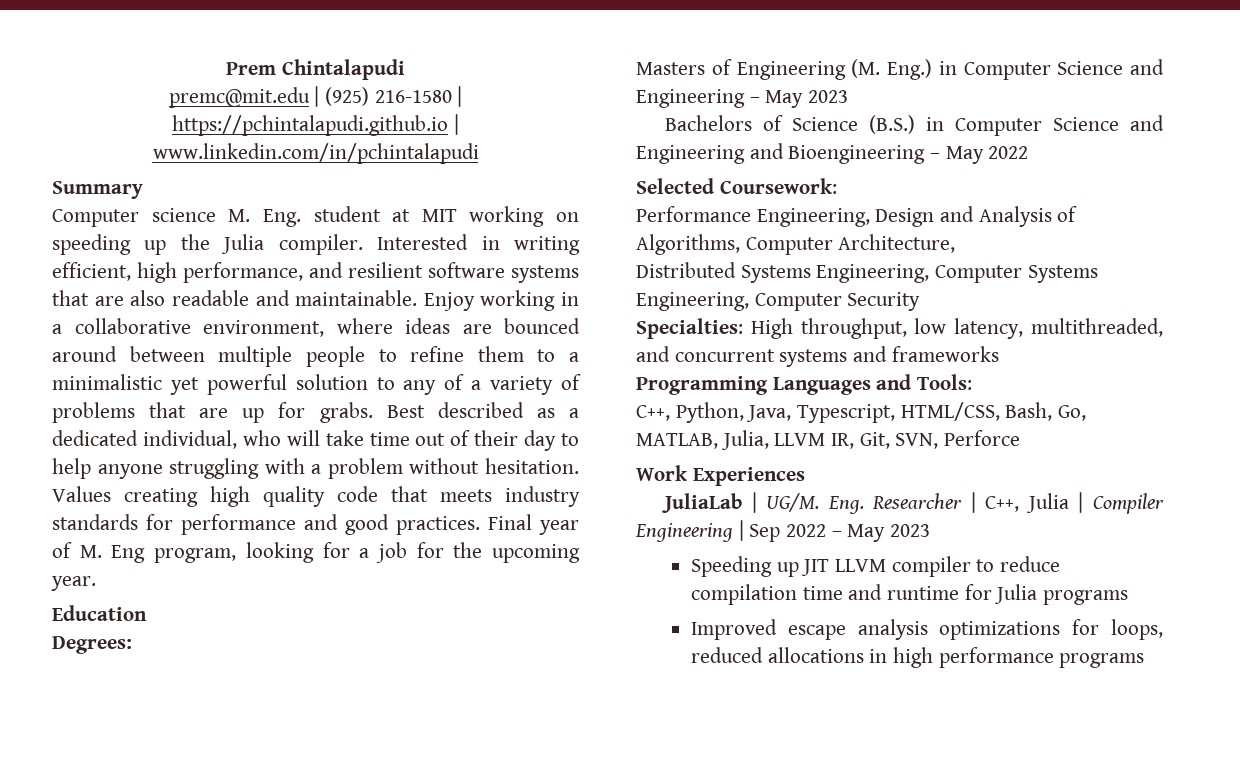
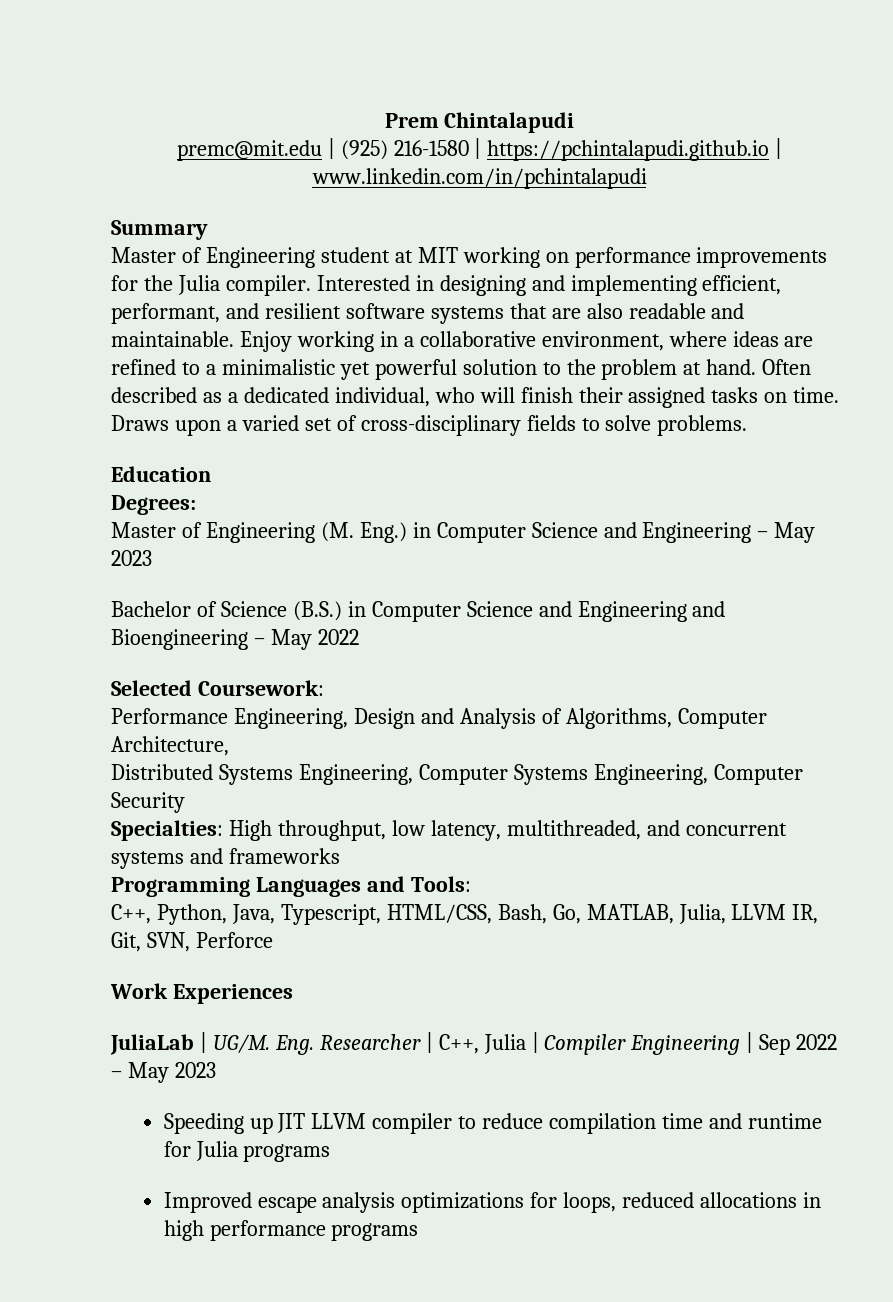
[52,208,301,227] Computer science M. Eng. -> [111,247,315,268] Master of Engineering
[52,234,167,255] speeding up -> [574,247,828,268] [111,275,138,291] performance improvements for
[514,236,580,255] [52,262,303,283] writing efficient, high performance, -> [439,275,782,296] [111,303,220,324] designing and implementing efficient, performant,
[504,318,580,334] [52,346,524,367] bounced around between multiple people to refine them -> [111,359,176,375] refined
[403,374,582,395] [52,402,425,423] any of a variety of problems that are up for grabs. Best -> [566,359,812,380] the problem at hand. Often
[325,430,579,451] [52,458,579,479] [52,486,580,507] [52,514,579,535] [52,542,580,563] [51,576,96,591] take time out of their day to help anyone struggling with a problem without hesitation. Values creating high quality code that meets industry standards for performance and good practices. Final year of M. Eng program, looking for a job for the upcoming year. -> [520,387,840,408] [111,415,748,436] finish their assigned tasks on time. Draws upon a varied set of cross-disciplinary fields to solve problems.
[636,62,705,75] Masters -> [111,522,176,538] Master
[665,115,753,131] Bachelors -> [111,601,191,617] Bachelor

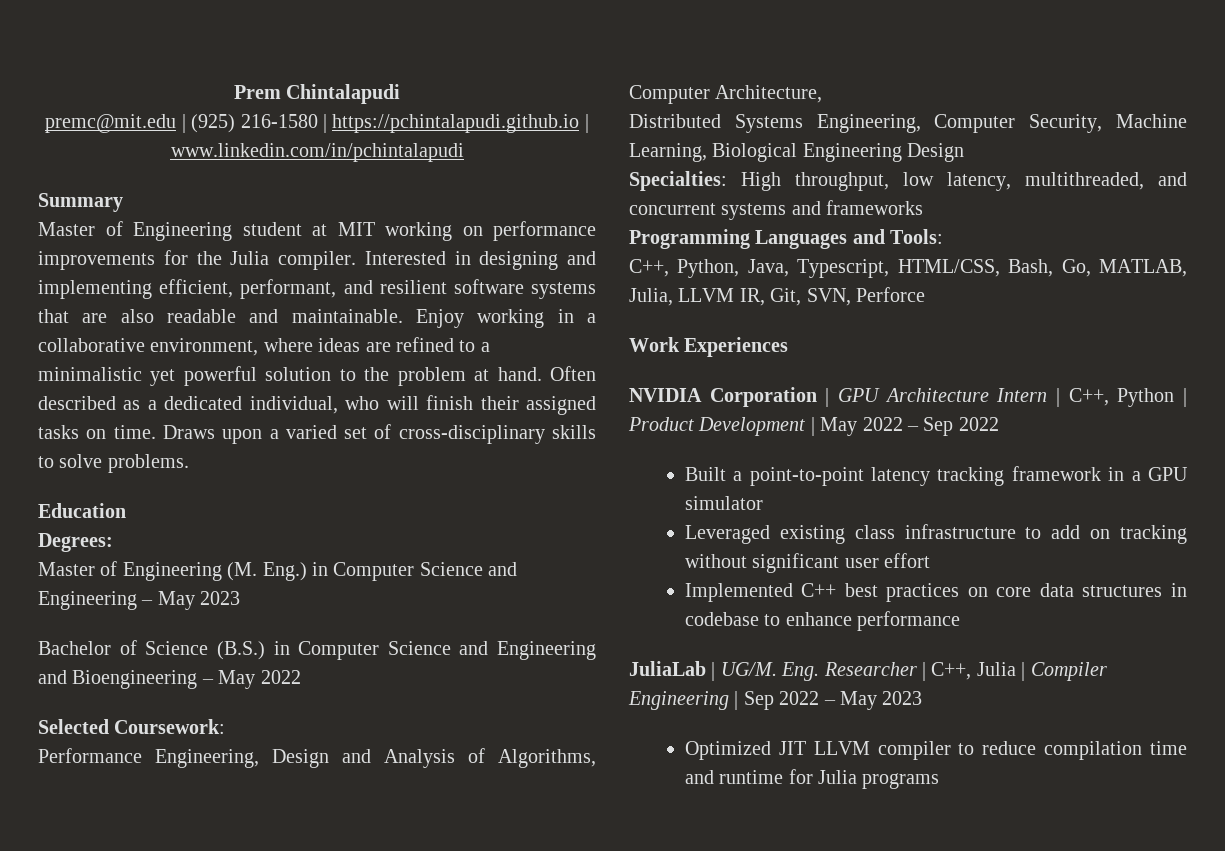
[526,415,576,431] fields -> [552,425,596,439] skills
[513,764,803,785] [111,792,185,813] Systems Engineering, Computer Security -> [1029,114,1187,133] [629,143,965,162] Security, Machine Learning, Biological Engineering Design
(293, 994) none -> [629,387,1187,407] [628,417,999,436] [684,466,1188,486] [684,496,763,510] [684,524,1187,544] [684,553,931,573] [684,583,1187,602] [684,611,961,631] // NVIDIA Corporation | GPU Architecture Intern | C++, Python | Product Development | May 2022 – Sep 2022 // Built a point-to-point latency tracking framework in a GPU simulator // Leveraged existing class infrastructure to add on tracking without significant user effort // Implemented C++ best practices on core data structures in codebase to enhance performance
[163,1113,273,1134] Speeding up -> [684,741,771,760] Optimized
[163,1192,822,1213] [163,1220,419,1241] // Improved escape analysis optimizations for loops, reduced allocations in high performance programs -> (940, 781) none

